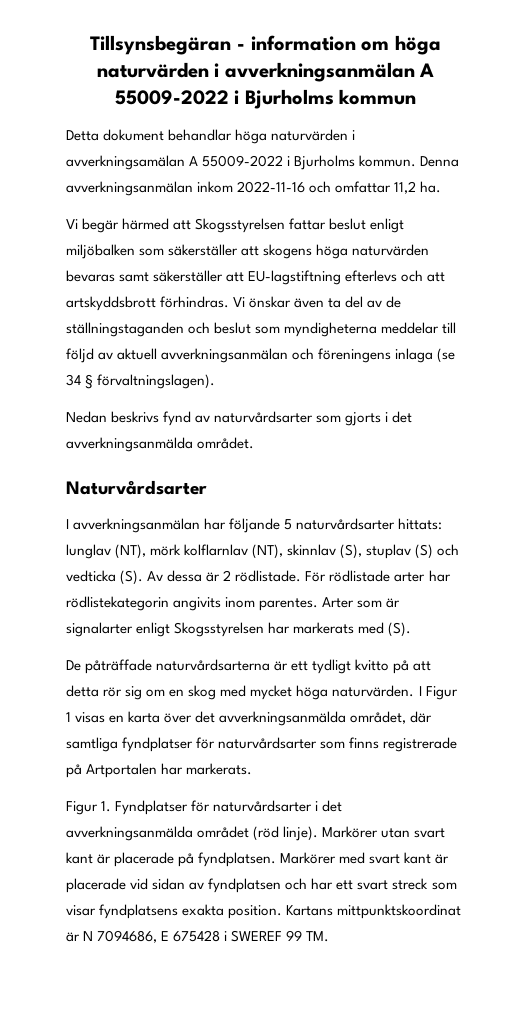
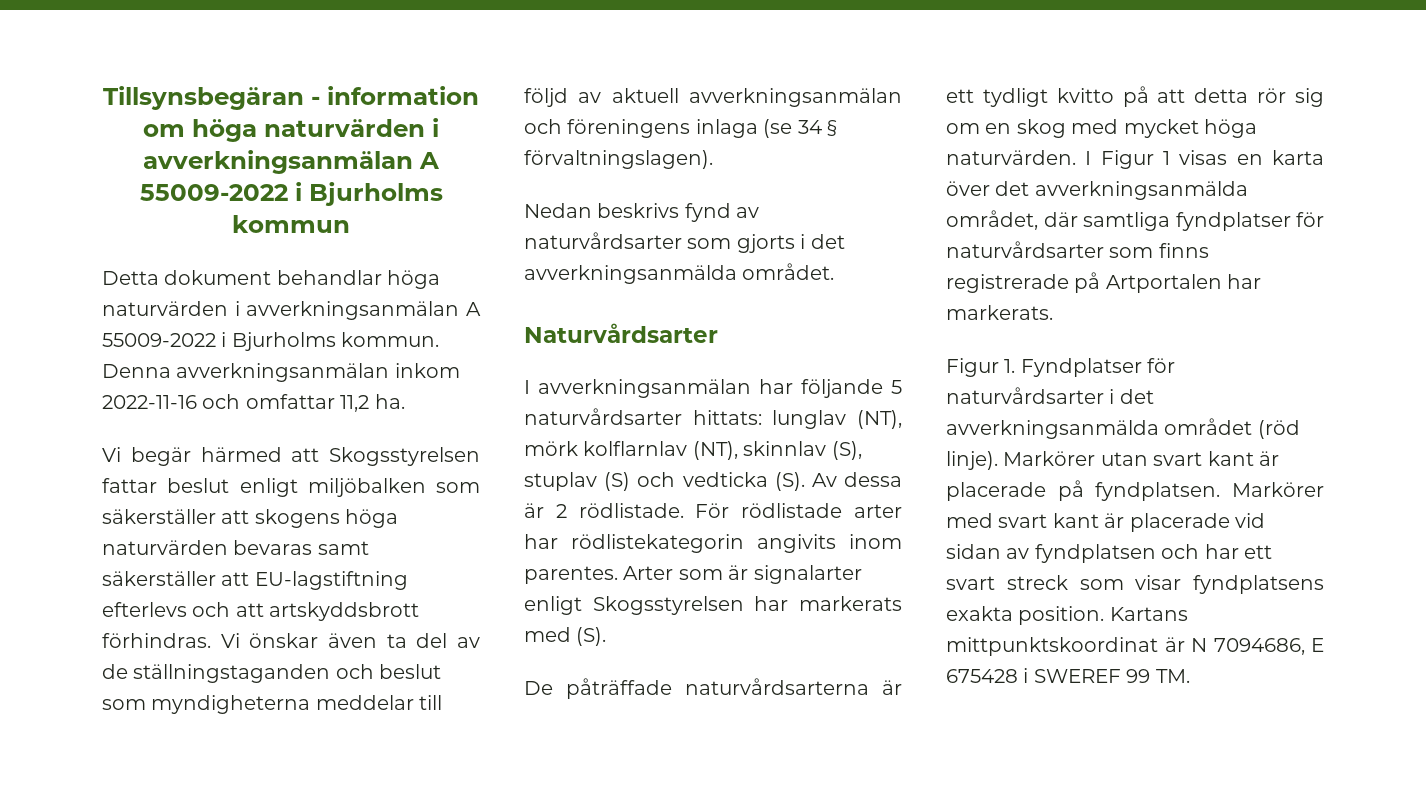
[66,155,185,170] avverkningsamälan -> [246,301,460,320] avverkningsanmälan

